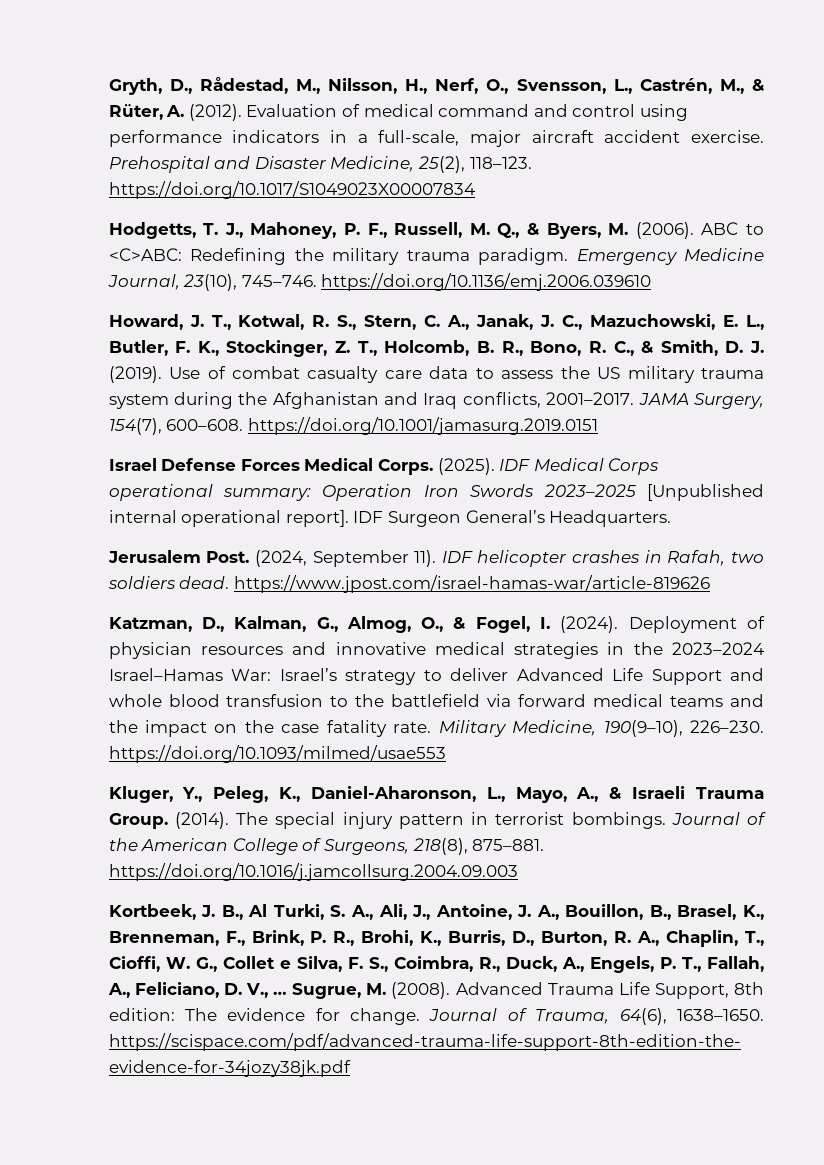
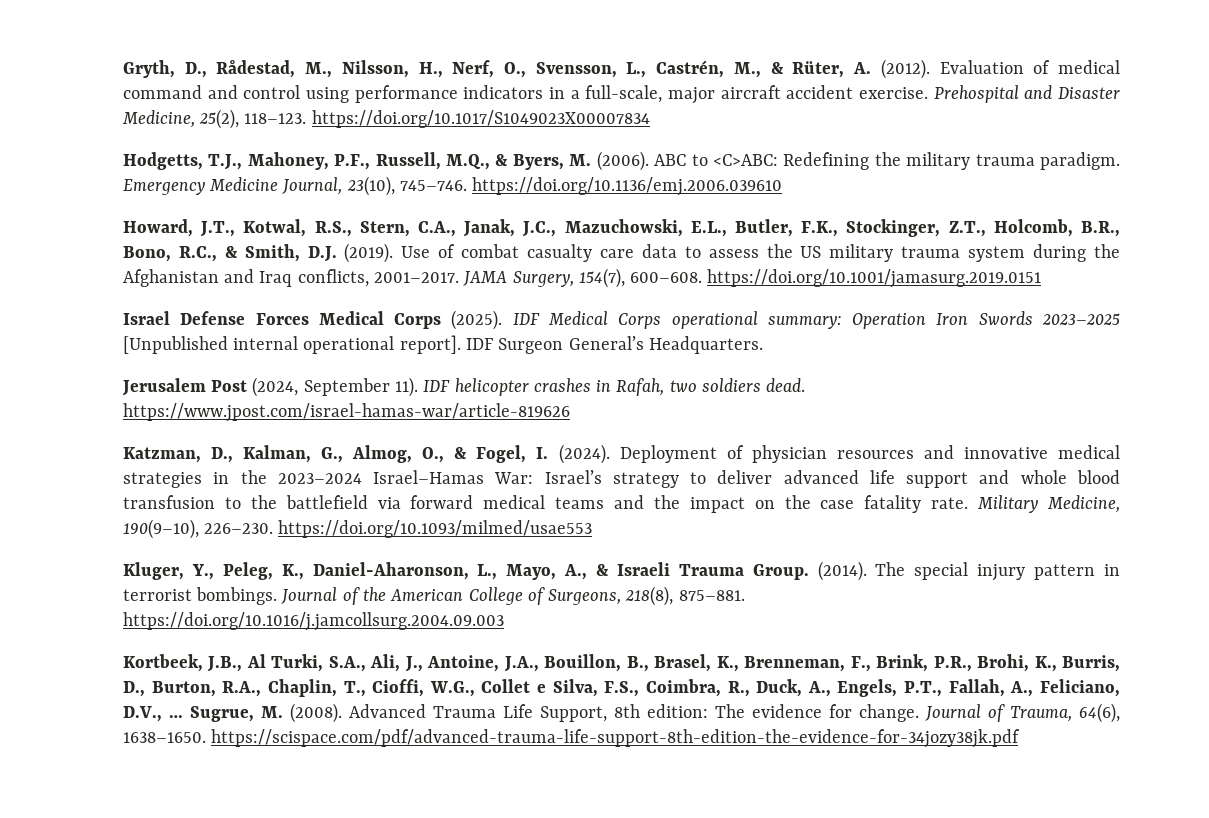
[203,222,520,239] T. J., Mahoney, P. F., Russell, M. Q., -> [208,152,491,170] T.J., Mahoney, P.F., Russell, M.Q.,
[189,314,764,330] [108,340,764,357] J. T., Kotwal, R. S., Stern, C. A., Janak, J. C., Mazuchowski, E. L., Butler, F. K., Stockinger, Z. T., Holcomb, B. R., Bono, R. C., & Smith, D. J. -> [200,219,1120,237] [122,244,337,262] J.T., Kotwal, R.S., Stern, C.A., Janak, J.C., Mazuchowski, E.L., Butler, F.K., Stockinger, Z.T., Holcomb, B.R., Bono, R.C., & Smith, D.J.
[377,459,433,475] Corps. -> [394,313,442,329] Corps
[206,551,250,563] Post. -> [211,380,248,392] Post
[516,668,722,685] Advanced Life Support -> [783,470,969,488] advanced life support
[201,904,373,920] J. B., Al Turki, S. A., -> [207,654,366,672] J.B., Al Turki, S.A.,
[517,905,559,920] J. A., -> [503,656,539,672] J.A.,
[310,931,355,946] P. R., -> [933,656,972,672] P.R.,
[614,931,660,946] R. A., -> [222,681,262,697] R.A.,
[165,957,217,972] W. G., -> [429,681,475,697] W.G.,
[347,957,388,972] F. S., -> [604,681,640,697] F.S.,
[659,957,701,972] P. T., -> [904,681,943,697] P.T.,
[223,983,268,998] D. V., -> [122,706,162,722] D.V.,

